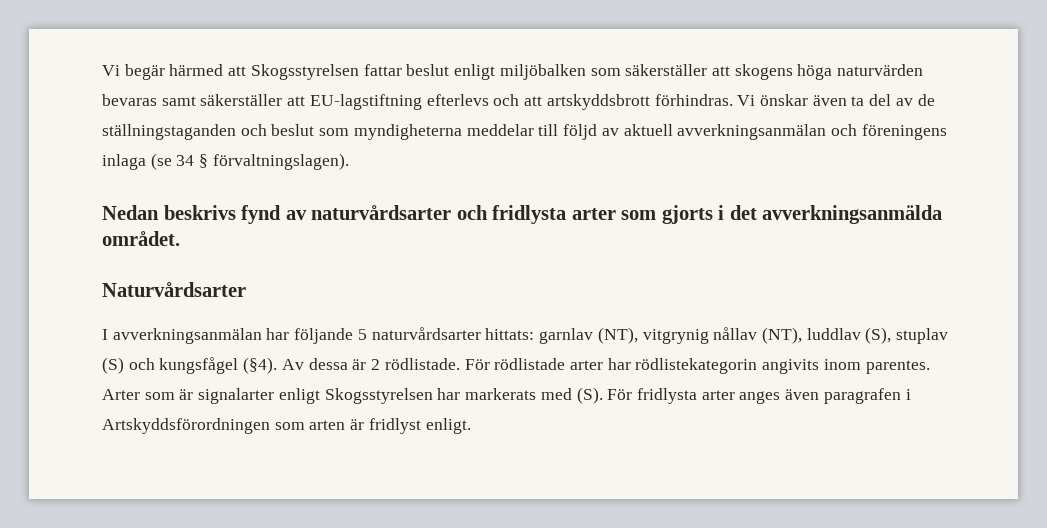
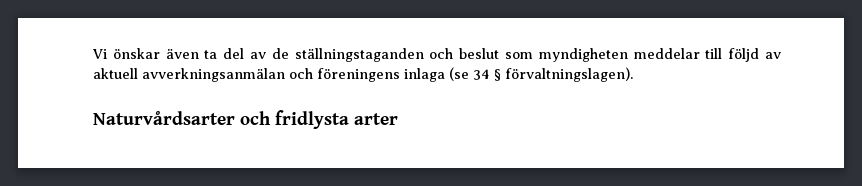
[102,64,924,80] [102,94,756,110] Vi begär härmed att Skogsstyrelsen fattar beslut enligt miljöbalken som säkerställer att skogens höga naturvärden bevaras samt säkerställer att EU-lagstiftning efterlevs och att artskyddsbrott förhindras. Vi -> [92,49,107,59] Vi
[353,124,462,140] myndigheterna -> [538,48,628,62] myndigheten
[102,205,943,224] [102,231,180,246] [102,282,246,297] [102,327,949,344] [102,357,930,374] [102,387,911,404] [102,418,471,434] Nedan beskrivs fynd av naturvårdsarter och fridlysta arter som gjorts i det avverkningsanmälda området. // Naturvårdsarter // I avverkningsanmälan har följande 5 naturvårdsarter hittats: garnlav (NT), vitgrynig nållav (NT), luddlav (S), stuplav (S) och kungsfågel (§4). Av dessa är 2 rödlistade. För rödlistade arter har rödlistekategorin angivits inom parentes. Arter som är signalarter enligt Skogsstyrelsen har markerats med (S). För fridlysta arter anges även paragrafen i Artskyddsförordningen som arten är fridlyst enligt. -> [93,110,398,129] Naturvårdsarter och fridlysta arter

